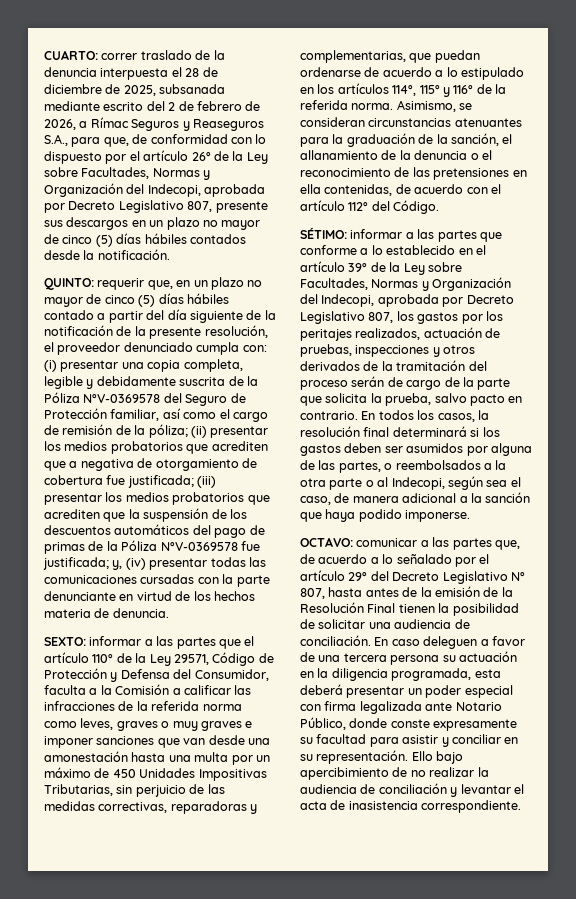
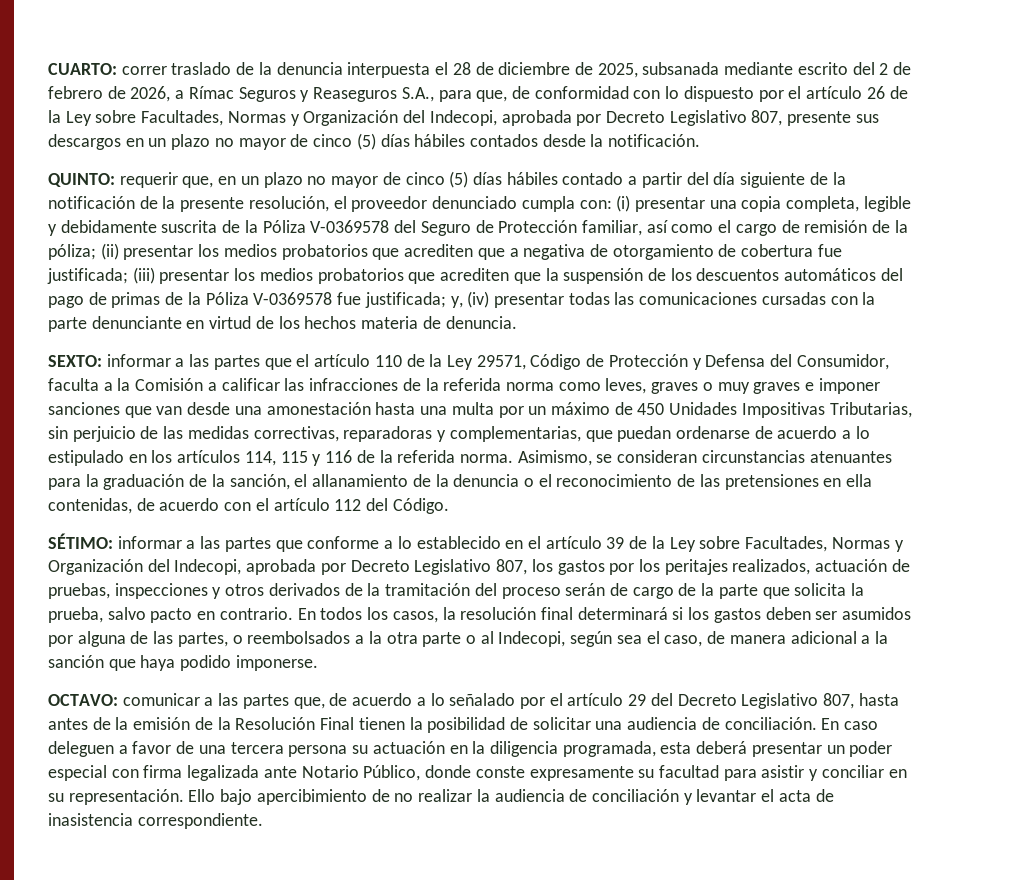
[191,152,211,161] 26° -> [866,86,885,99] 26
[83,394,161,403] N°V-0369578 -> [310,220,390,233] V-0369578
[160,542,238,551] N°V-0369578 -> [253,292,333,305] V-0369578
[92,654,114,663] 110° -> [374,355,402,367] 110
[392,85,474,97] 114°, 115° y 116° -> [244,450,353,466] 114, 115 y 116
[348,202,369,211] 112° -> [334,499,362,511] 112
[348,263,368,272] 39° -> [606,537,625,549] 39
[348,572,368,581] 29° -> [628,694,647,706] 29
[510,572,525,581] N° -> (819, 701) none

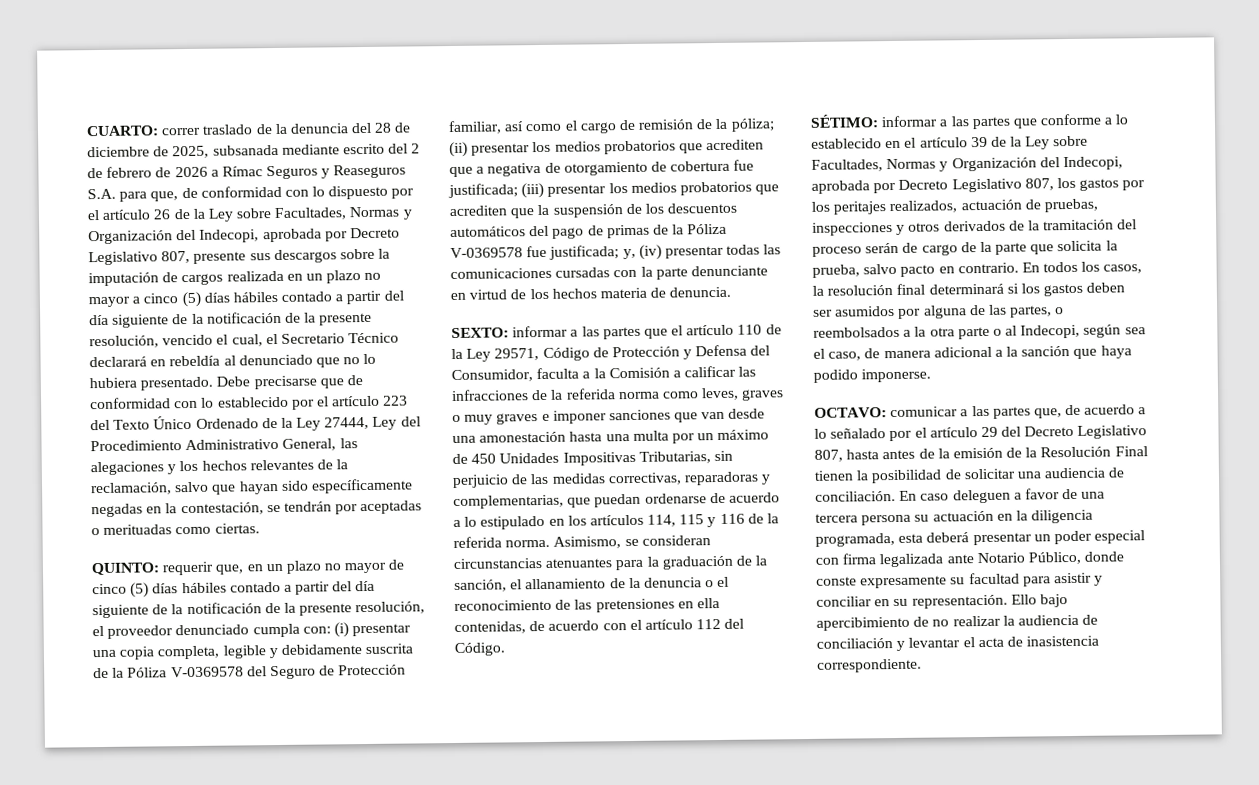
[347,62,449,78] interpuesta el -> [351,122,373,134] del
[130,86,171,102] 2026, -> [174,166,208,178] 2026
[401,87,434,102] S.A., -> [87,188,116,200] S.A.
[125,133,701,150] en un plazo no mayor de cinco (5) días hábiles contados desde la notificación. -> [339,248,391,260] [88,270,382,287] [88,290,404,308] [89,311,373,328] [89,332,400,349] [89,353,377,368] [89,375,363,391] [90,395,409,410] [90,415,421,431] [90,438,358,452] [90,459,349,476] [90,478,413,496] [91,500,423,518] [91,523,260,536] sobre la imputación de cargos realizada en un plazo no mayor a cinco (5) días hábiles contado a partir del día siguiente de la notificación de la presente resolución, vencido el cual, el Secretario Técnico declarará en rebeldía al denunciado que no lo hubiera presentado. Debe precisarse que de conformidad con lo establecido por el artículo 223 del Texto Único Ordenado de la Ley 27444, Ley del Procedimiento Administrativo General, las alegaciones y los hechos relevantes de la reclamación, salvo que hayan sido específicamente negadas en la contestación, se tendrán por aceptadas o merituadas como ciertas.

